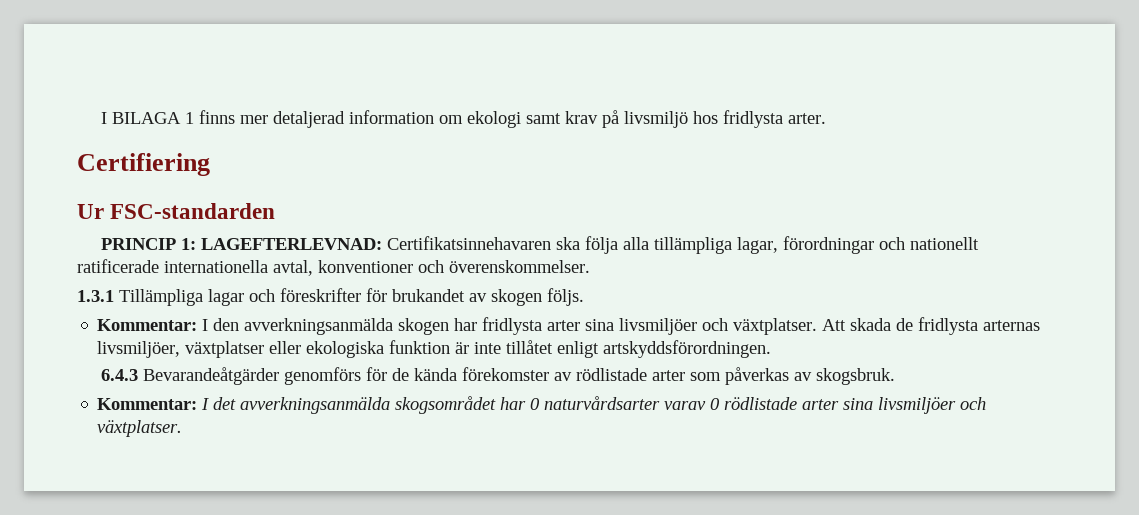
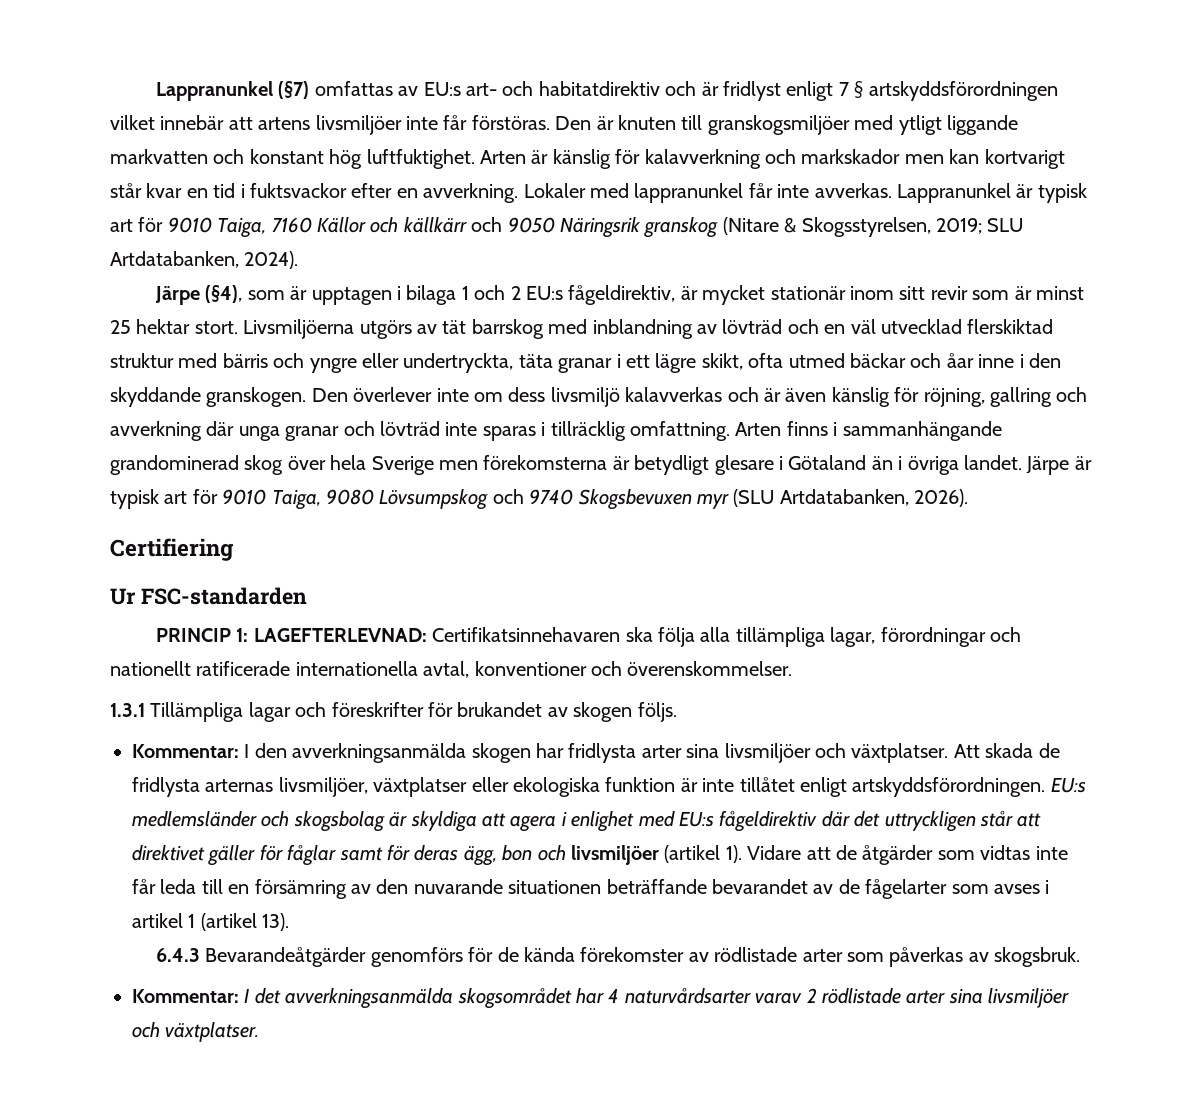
[101,110,827,128] I BILAGA 1 finns mer detaljerad information om ekologi samt krav på livsmiljö hos fridlysta arter. -> [156,81,1058,101] [110,115,1018,135] [110,149,1065,169] [110,183,1087,203] [110,217,1024,238] [110,251,299,269] [155,285,1085,305] [110,319,1054,339] [110,353,1061,373] [110,387,1088,407] [110,421,1002,441] [110,455,1092,475] [110,489,969,510] Lappranunkel (§7) omfattas av EU:s art- och habitatdirektiv och är fridlyst enligt 7 § artskyddsförordningen vilket innebär att artens livsmiljöer inte får förstöras. Den är knuten till granskogsmiljöer med ytligt liggande markvatten och konstant hög luftfuktighet. Arten är känslig för kalavverkning och markskador men kan kortvarigt står kvar en tid i fuktsvackor efter en avverkning. Lokaler med lappranunkel får inte avverkas. Lappranunkel är typisk art för 9010 Taiga, 7160 Källor och källkärr och 9050 Näringsrik granskog (Nitare & Skogsstyrelsen, 2019; SLU Artdatabanken, 2024). // Järpe (§4), som är upptagen i bilaga 1 och 2 EU:s fågeldirektiv, är mycket stationär inom sitt revir som är minst 25 hektar stort. Livsmiljöerna utgörs av tät barrskog med inblandning av lövträd och en väl utvecklad flerskiktad struktur med bärris och yngre eller undertryckta, täta granar i ett lägre skikt, ofta utmed bäckar och åar inne i den skyddande granskogen. Den överlever inte om dess livsmiljö kalavverkas och är även känslig för röjning, gallring och avverkning där unga granar och lövträd inte sparas i tillräcklig omfattning. Arten finns i sammanhängande grandominerad skog över hela Sverige men förekomsterna är betydligt glesare i Götaland än i övriga landet. Järpe är typisk art för 9010 Taiga, 9080 Lövsumpskog och 9740 Skogsbevuxen myr (SLU Artdatabanken, 2026).
(772, 349) none -> [1050,778,1086,793] [132,810,1042,832] [132,844,1068,866] [132,879,1050,899] [132,913,290,931] EU:s medlemsländer och skogsbolag är skyldiga att agera i enlighet med EU:s fågeldirektiv där det uttryckligen står att direktivet gäller för fåglar samt för deras ägg, bon och livsmiljöer (artikel 1). Vidare att de åtgärder som vidtas inte får leda till en försämring av den nuvarande situationen beträffande bevarandet av de fågelarter som avses i artikel 1 (artikel 13).
[530,398,541,410] 0 -> [608,989,620,1003] 4
[710,398,721,410] 0 -> [806,988,817,1003] 2

